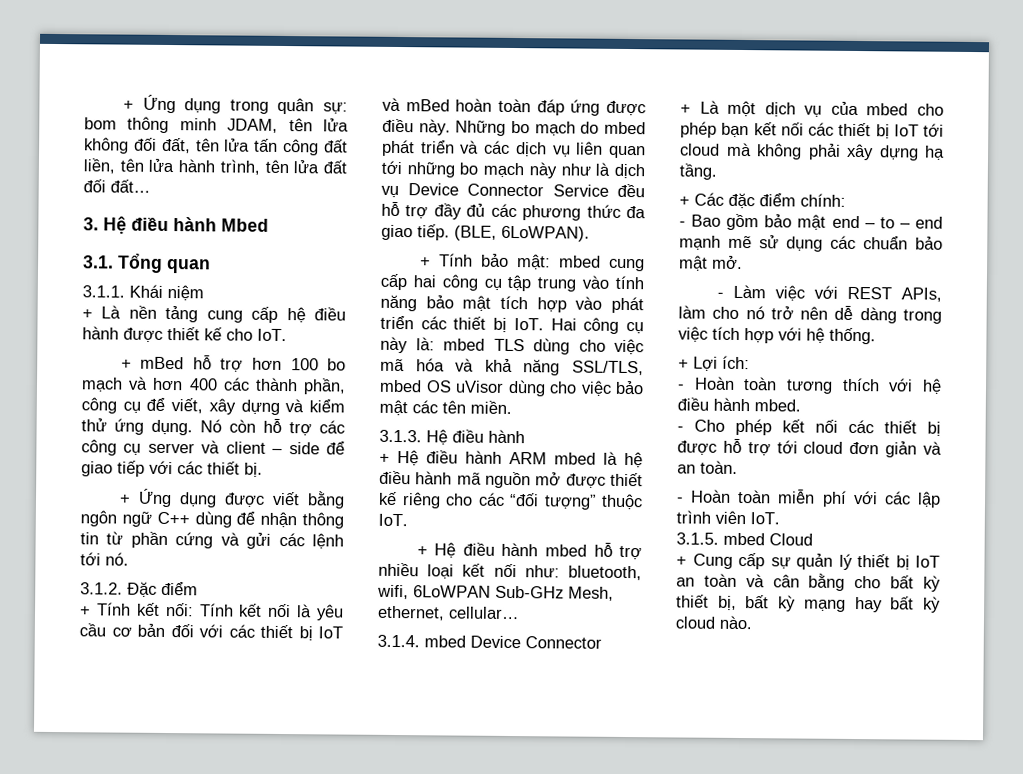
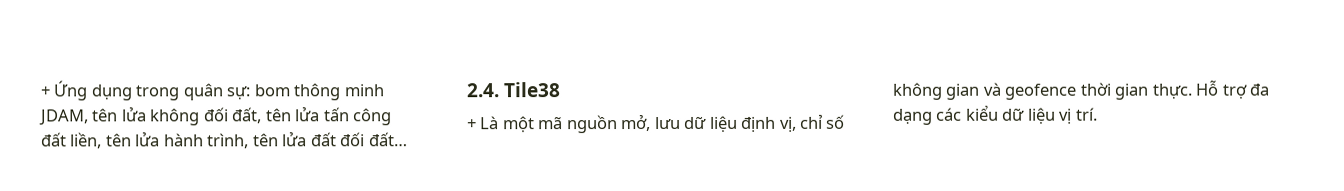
[83,216,269,234] [83,253,211,274] [82,284,204,302] [82,305,346,324] [82,326,287,343] [120,355,347,373] [81,376,346,395] [81,397,345,415] [81,418,345,437] [81,439,345,456] [81,460,263,478] [118,488,346,509] [80,510,344,529] [80,531,344,550] [80,552,129,566] [80,581,198,598] [79,602,344,621] [79,623,343,642] [382,97,646,117] [382,118,646,137] [382,139,646,159] [381,160,645,180] [381,183,645,199] [381,201,646,221] [381,224,590,242] [419,253,645,272] [380,273,644,292] [380,294,644,314] [380,315,644,335] [380,336,644,356] [380,358,644,376] [379,379,644,397] [379,399,512,417] [379,429,525,446] [379,450,643,469] [379,470,643,489] [378,491,643,511] [378,513,408,527] [416,542,642,561] [378,562,642,581] [377,584,614,601] [377,605,520,621] [377,634,602,649] [680,100,944,118] [680,121,944,140] [680,142,945,161] [679,163,717,180] [679,192,846,210] [679,213,943,231] [679,235,943,252] [679,255,743,272] [716,284,942,302] [678,305,942,324] [678,326,876,345] [678,355,750,372] [677,376,942,395] [677,397,801,412] [677,418,941,437] [677,438,942,458] [677,460,738,474] [676,489,941,508] [676,510,780,525] [676,532,813,546] [676,552,940,571] [676,573,941,592] [676,594,941,613] [675,615,753,630] 3. Hệ điều hành Mbed // 3.1. Tổng quan // 3.1.1. Khái niệm // + Là nền tảng cung cấp hệ điều hành được thiết kế cho IoT. // + mBed hỗ trợ hơn 100 bo mạch và hơn 400 các thành phần, công cụ để viết, xây dựng và kiểm thử ứng dụng. Nó còn hỗ trợ các công cụ server và client – side để giao tiếp với các thiết bị. // + Ứng dụng được viết bằng ngôn ngữ C++ dùng để nhận thông tin từ phần cứng và gửi các lệnh tới nó. // 3.1.2. Đặc điểm // + Tính kết nối: Tính kết nối là yêu cầu cơ bản đối với các thiết bị IoT và mBed hoàn toàn đáp ứng được điều này. Những bo mạch do mbed phát triển và các dịch vụ liên quan tới những bo mạch này như là dịch vụ Device Connector Service đều hỗ trợ đầy đủ các phương thức đa giao tiếp. (BLE, 6LoWPAN). // + Tính bảo mật: mbed cung cấp hai công cụ tập trung vào tính năng bảo mật tích hợp vào phát triển các thiết bị IoT. Hai công cụ này là: mbed TLS dùng cho việc mã hóa và khả năng SSL/TLS, mbed OS uVisor dùng cho việc bảo mật các tên miền. // 3.1.3. Hệ điều hành // + Hệ điều hành ARM mbed là hệ điều hành mã nguồn mở được thiết kế riêng cho các “đối tượng” thuộc IoT. // + Hệ điều hành mbed hỗ trợ nhiều loại kết nối như: bluetooth, wifi, 6LoWPAN Sub-GHz Mesh, ethernet, cellular… // 3.1.4. mbed Device Connector // + Là một dịch vụ của mbed cho phép bạn kết nối các thiết bị IoT tới cloud mà không phải xây dựng hạ tầng. // + Các đặc điểm chính: // - Bao gồm bảo mật end – to – end mạnh mẽ sử dụng các chuẩn bảo mật mở. // - Làm việc với REST APIs, làm cho nó trở nên dễ dàng trong việc tích hợp với hệ thống. // + Lợi ích: // - Hoàn toàn tương thích với hệ điều hành mbed. // - Cho phép kết nối các thiết bị được hỗ trợ tới cloud đơn giản và an toàn. // - Hoàn toàn miễn phí với các lập trình viên IoT. // 3.1.5. mbed Cloud // + Cung cấp sự quản lý thiết bị IoT an toàn và cân bằng cho bất kỳ thiết bị, bất kỳ mạng hay bất kỳ cloud nào. -> [466,82,562,98] [467,113,846,134] [892,80,1271,100] [893,104,1098,125] 2.4. Tile38 // + Là một mã nguồn mở, lưu dữ liệu định vị, chỉ số không gian và geofence thời gian thực. Hỗ trợ đa dạng các kiểu dữ liệu vị trí.

